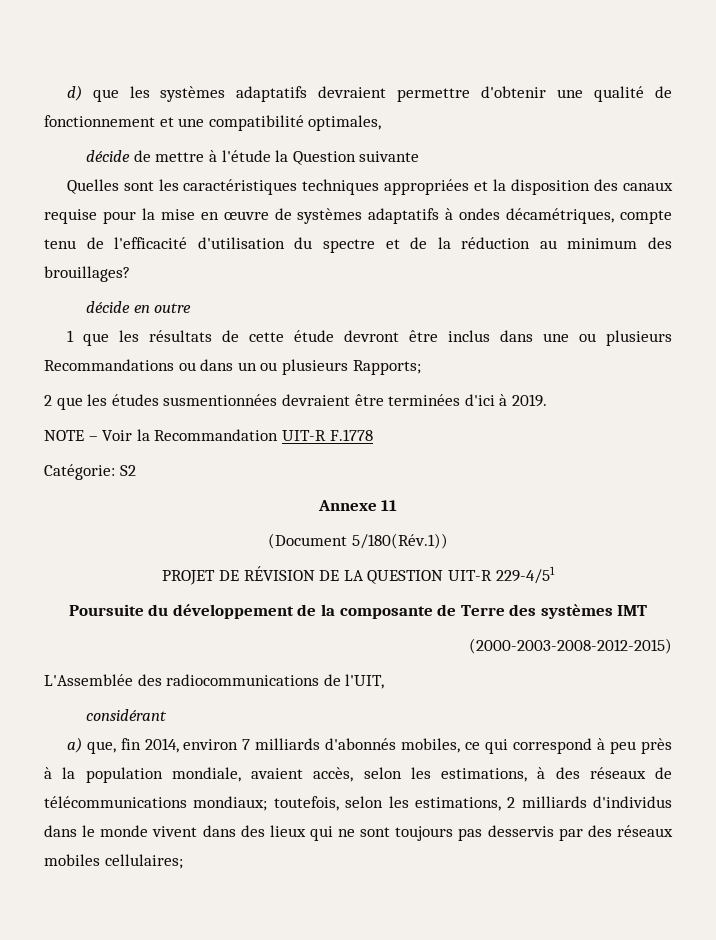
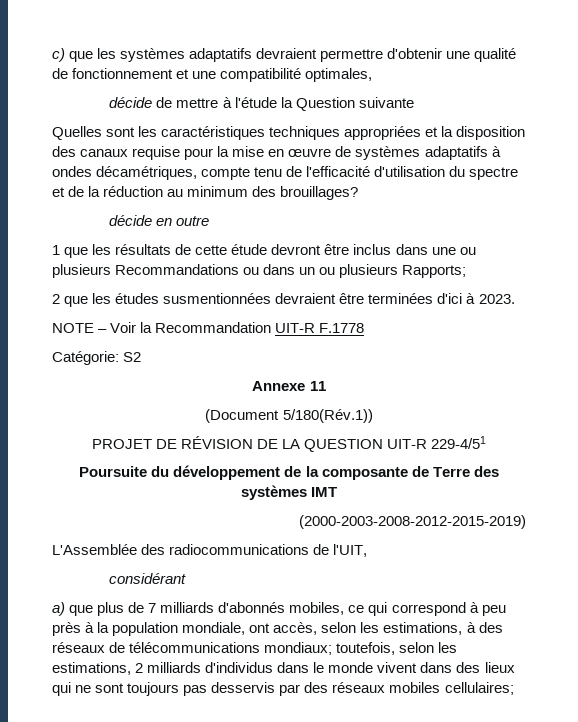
[66,85,82,101] d) -> [52,48,65,62] c)
[511,394,547,407] 2019. -> [478,294,515,304] 2023.
[469,638,672,654] (2000-2003-2008-2012-2015) -> [299,515,526,529] (2000-2003-2008-2012-2015-2019)
[86,738,239,754] que, fin 2014, environ -> [69,602,145,616] que plus de
[251,768,303,779] avaient -> [249,623,271,633] ont

